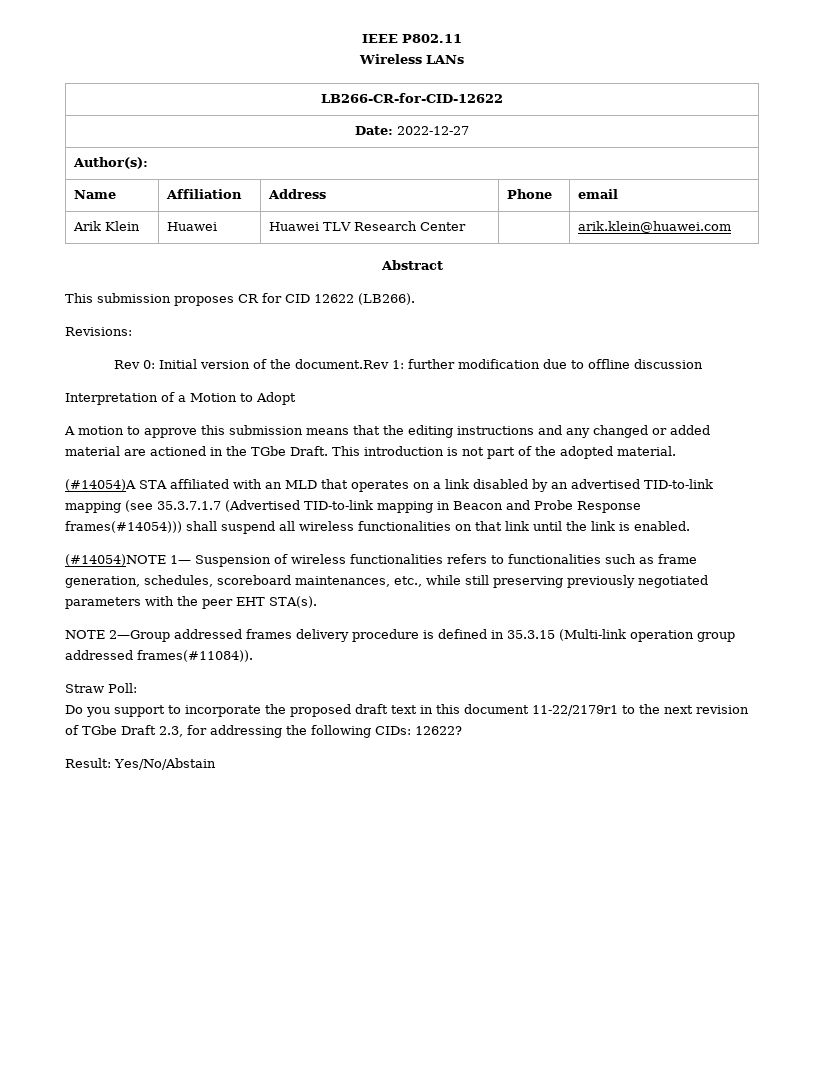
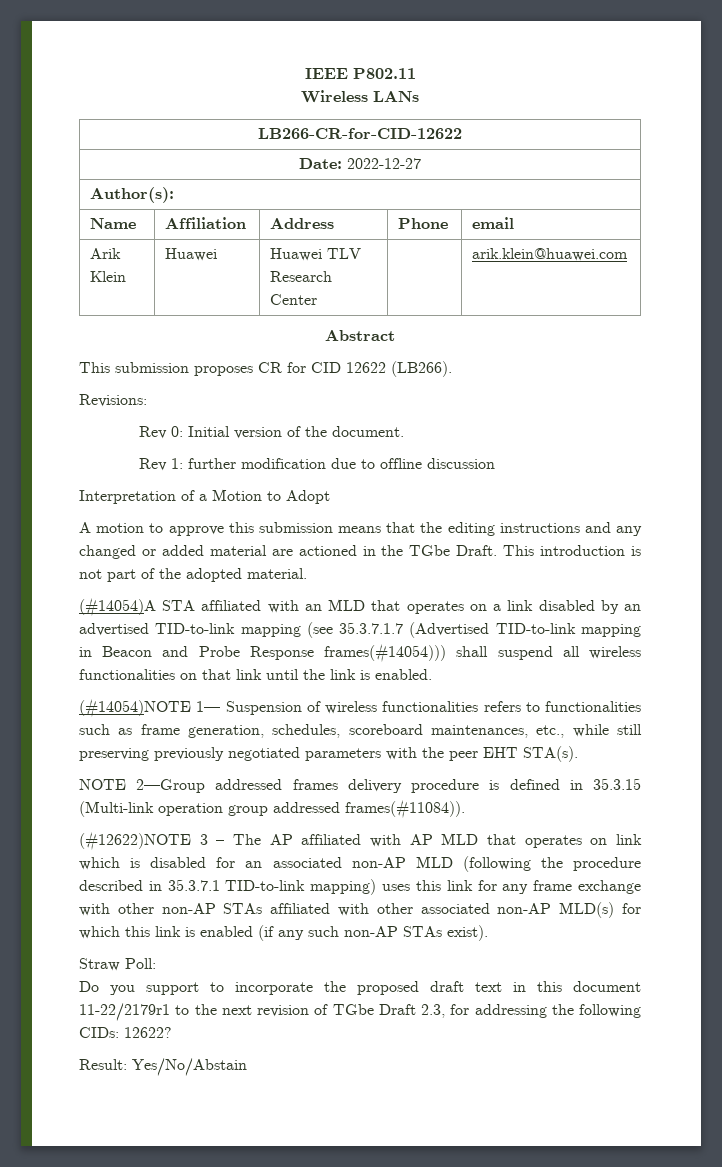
[295,359,390,369] document.Rev -> [332,426,405,437] [139,458,168,471] document. // Rev
(253, 656) none -> [79,831,643,851] [79,856,642,872] [79,879,641,895] [79,902,641,918] [79,925,488,941] // (#12622)NOTE 3 – The AP affiliated with AP MLD that operates on link which is disabled for an associated non-AP MLD (following the procedure described in 35.3.7.1 TID-to-link mapping) uses this link for any frame exchange with other non-AP STAs affiliated with other associated non-AP MLD(s) for which this link is enabled (if any such non-AP STAs exist).

